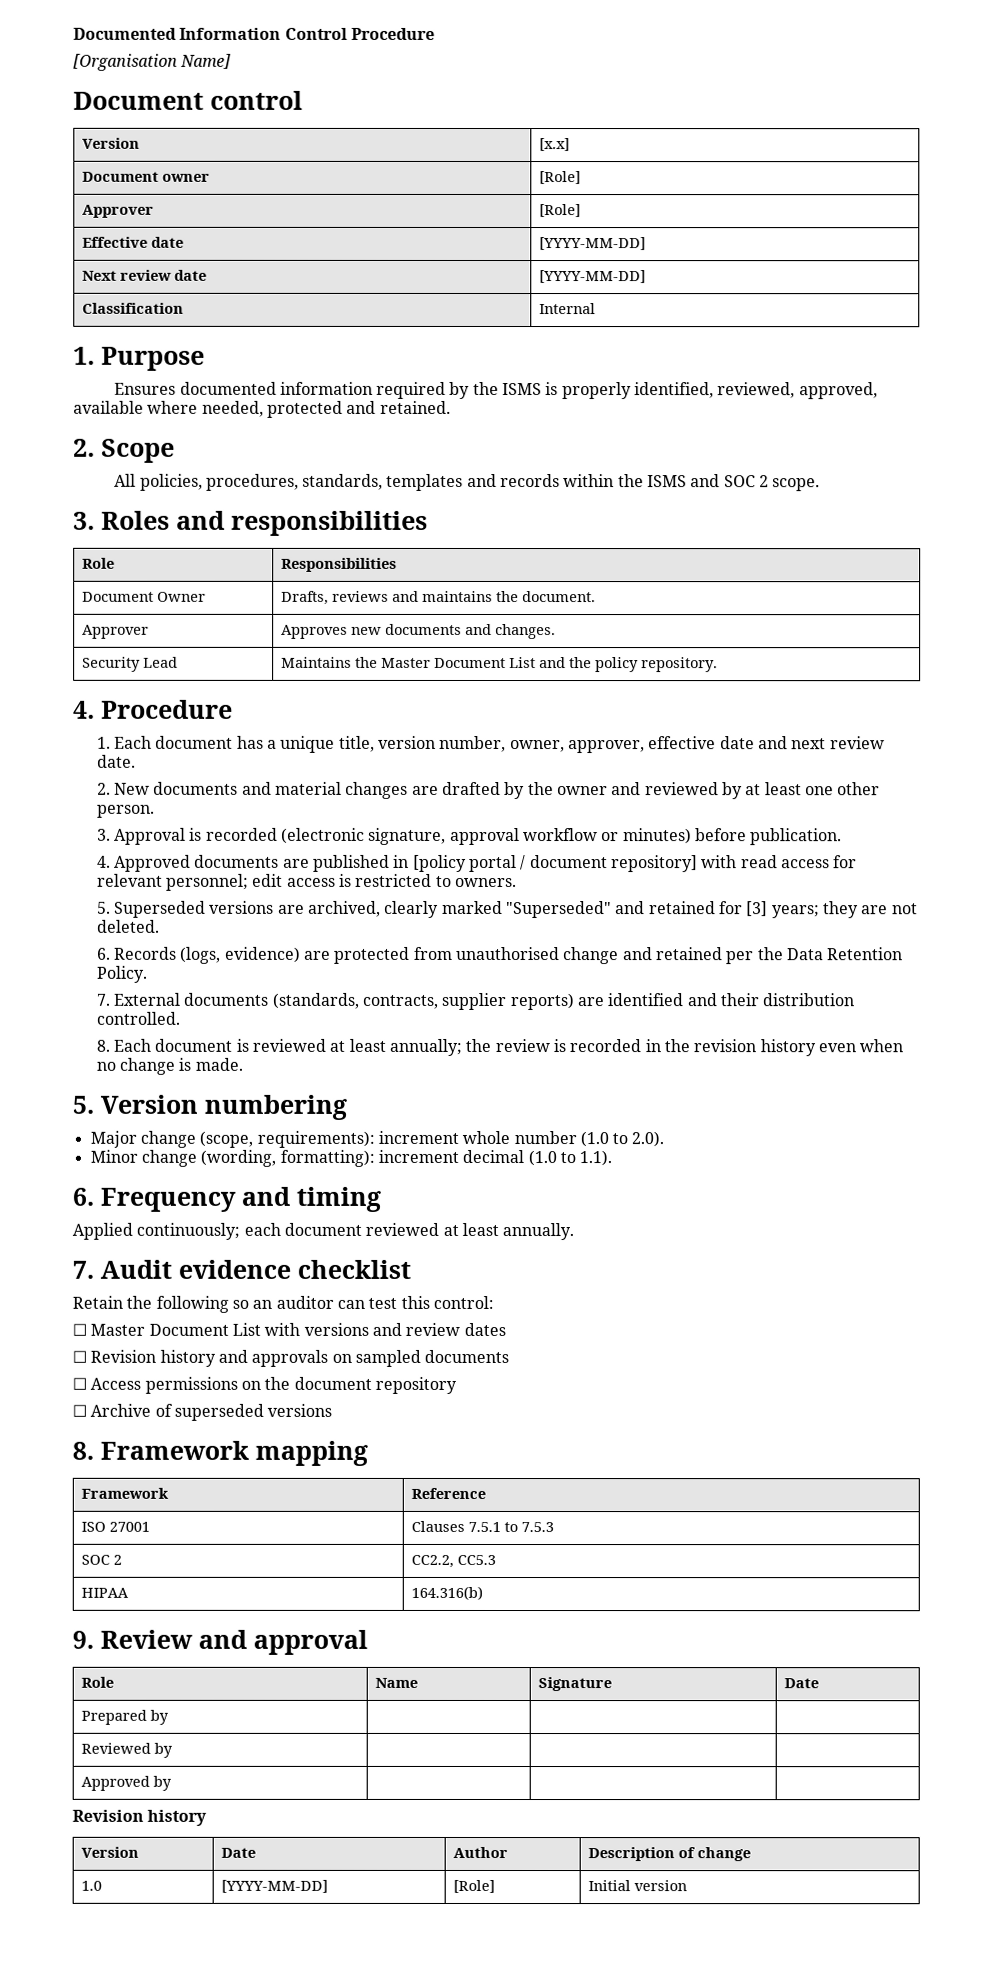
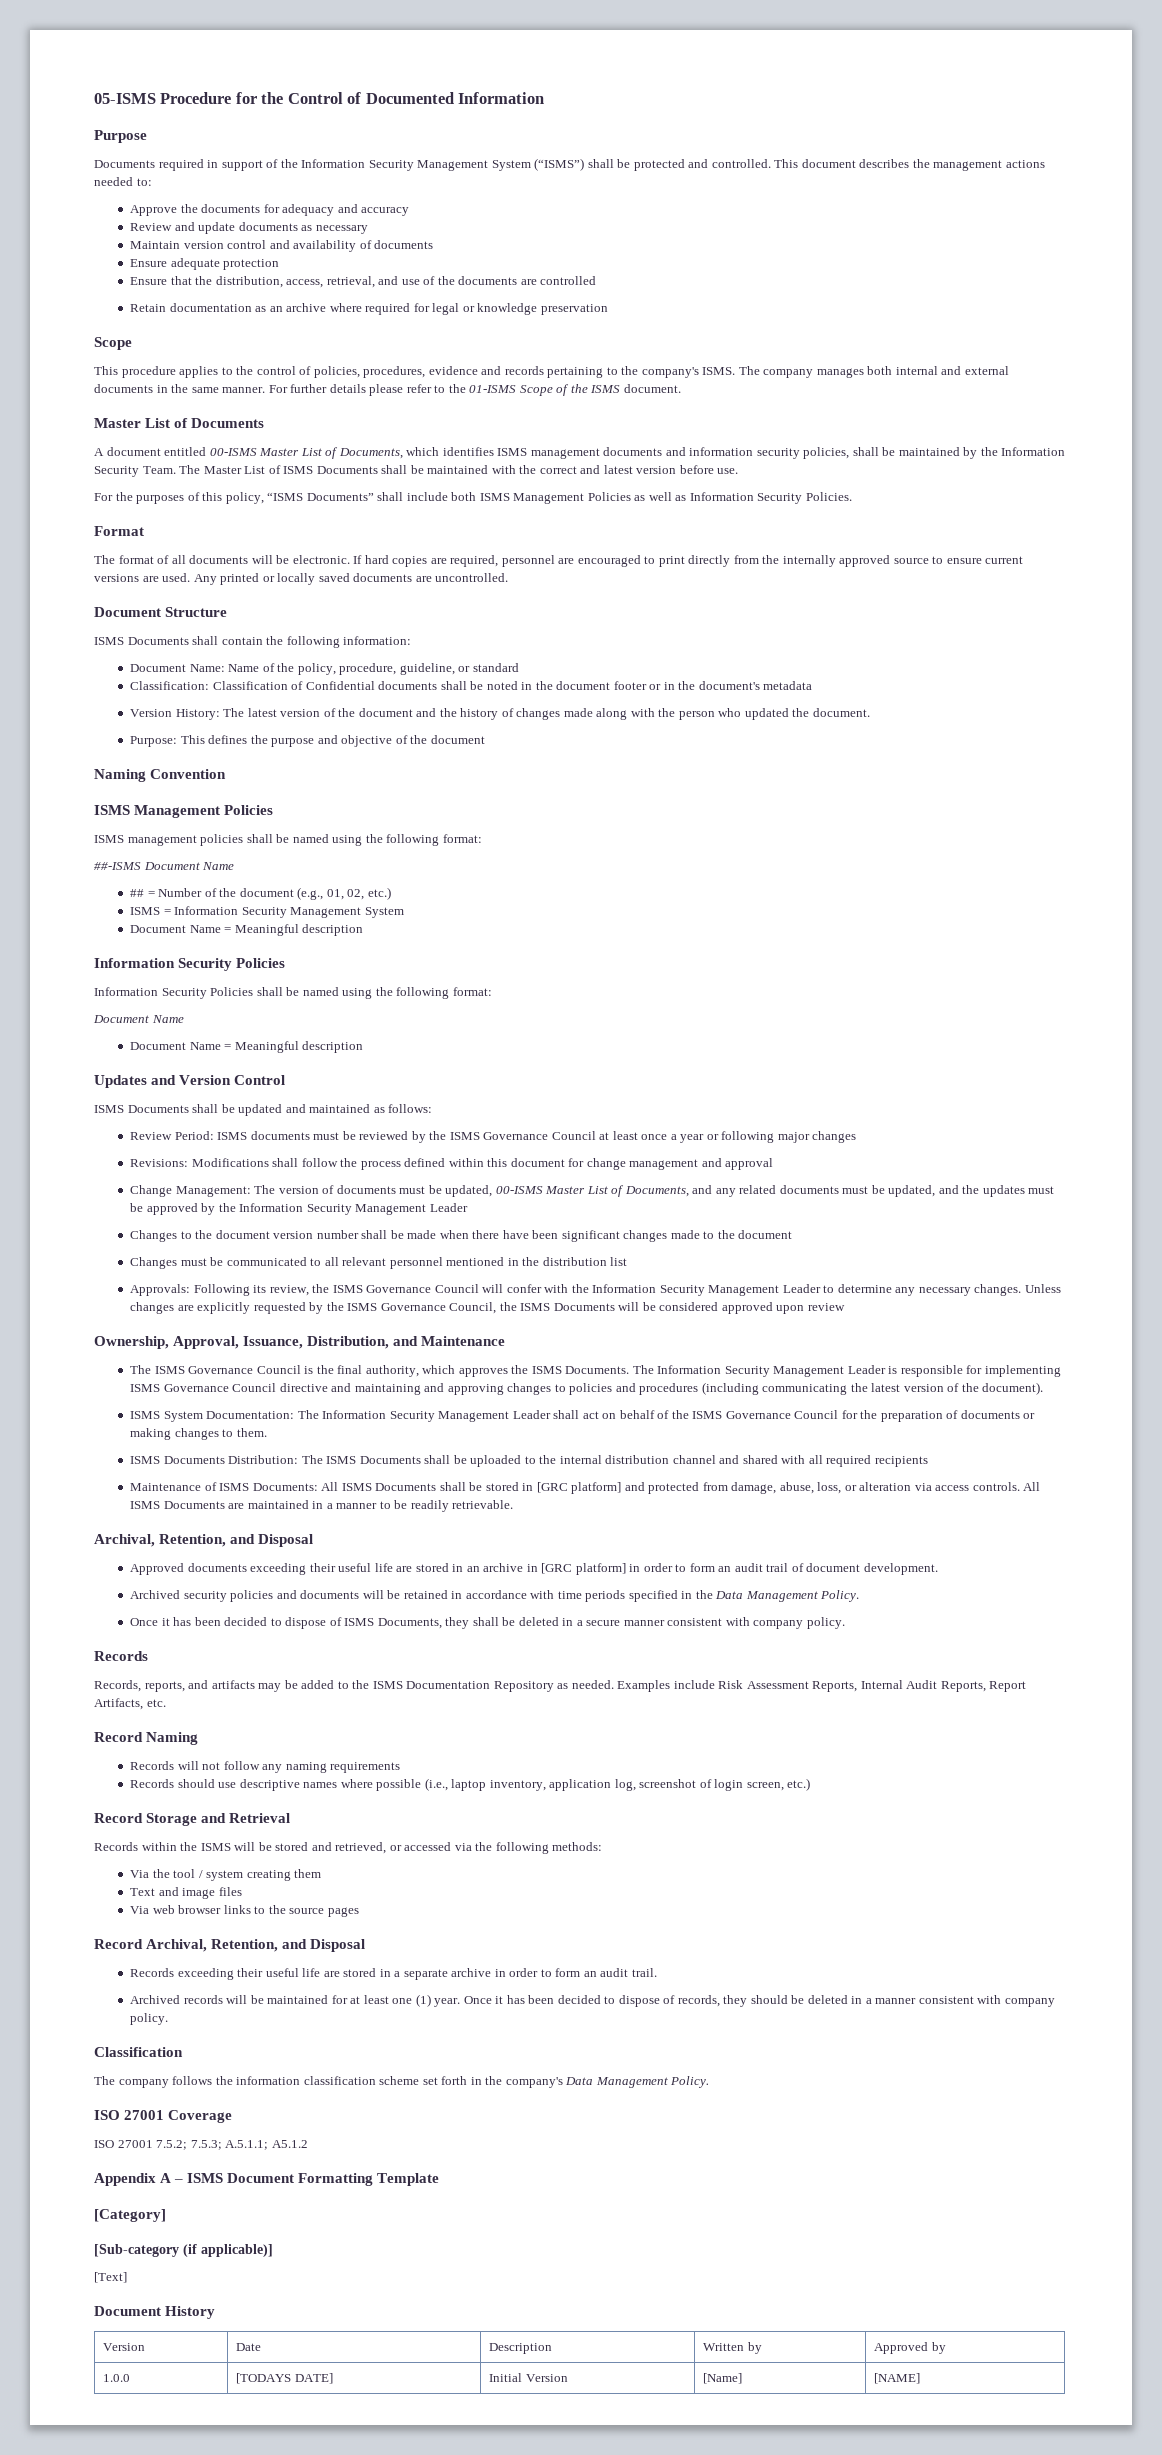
[73,27,435,40] [73,53,232,71] [73,90,303,110] [82,137,141,149] [539,138,571,152] [82,171,211,182] [539,171,582,185] [82,204,155,218] [539,204,582,218] [82,236,185,248] [539,237,647,251] [82,269,208,281] [539,270,647,284] [82,302,185,314] [539,303,597,315] [73,346,205,371] [114,381,878,400] [73,400,451,418] [73,438,175,463] [114,473,821,492] [73,510,428,536] [82,557,116,569] [281,557,398,572] [82,591,207,602] [281,590,597,605] [82,624,150,639] [281,623,557,640] [82,656,179,672] [281,656,719,673] [73,699,233,719] [96,735,885,754] [96,754,136,768] [96,781,881,800] [96,804,155,818] [96,827,843,846] [96,854,858,873] [96,873,517,891] [96,900,918,919] [96,919,160,933] [96,946,904,965] [96,965,148,983] [95,992,855,1011] [95,1011,180,1025] [95,1038,904,1057] [95,1057,243,1075] [72,1094,347,1120] [89,1130,665,1148] [89,1149,613,1167] [72,1186,381,1212] [72,1222,575,1241] [72,1259,411,1279] [72,1295,494,1313] [72,1322,506,1337] [72,1349,510,1367] [72,1376,457,1394] [72,1403,333,1421] [72,1440,368,1466] [81,1487,170,1499] [411,1487,487,1499] [81,1521,151,1532] [411,1520,555,1533] [81,1554,123,1565] [411,1554,497,1568] [81,1587,130,1598] [411,1585,484,1600] [72,1629,368,1655] [81,1676,115,1688] [375,1677,419,1688] [538,1677,613,1692] [784,1678,820,1689] [81,1709,170,1725] [81,1742,174,1758] [81,1775,173,1791] [72,1809,208,1826] [81,1846,140,1858] [221,1847,257,1858] [453,1846,509,1859] [588,1847,752,1862] [81,1880,103,1891] [221,1879,329,1893] [453,1879,496,1893] [588,1880,688,1892] Documented Information Control Procedure // [Organisation Name] // Document control // Version | [x.x] // Document owner | [Role] // Approver | [Role] // Effective date | [YYYY-MM-DD] // Next review date | [YYYY-MM-DD] // Classification | Internal // 1. Purpose // Ensures documented information required by the ISMS is properly identified, reviewed, approved, available where needed, protected and retained. // 2. Scope // All policies, procedures, standards, templates and records within the ISMS and SOC 2 scope. // 3. Roles and responsibilities // Role | Responsibilities // Document Owner | Drafts, reviews and maintains the document. // Approver | Approves new documents and changes. // Security Lead | Maintains the Master Document List and the policy repository. // 4. Procedure // 1. Each document has a unique title, version number, owner, approver, effective date and next review date. // 2. New documents and material changes are drafted by the owner and reviewed by at least one other person. // 3. Approval is recorded (electronic signature, approval workflow or minutes) before publication. // 4. Approved documents are published in [policy portal / document repository] with read access for relevant personnel; edit access is restricted to owners. // 5. Superseded versions are archived, clearly marked "Superseded" and retained for [3] years; they are not deleted. // 6. Records (logs, evidence) are protected from unauthorised change and retained per the Data Retention Policy. // 7. External documents (standards, contracts, supplier reports) are identified and their distribution controlled. // 8. Each document is reviewed at least annually; the review is recorded in the revision history even when no change is made. // 5. Version numbering // Major change (scope, requirements): increment whole number (1.0 to 2.0). // Minor change (wording, formatting): increment decimal (1.0 to 1.1). // 6. Frequency and timing // Applied continuously; each document reviewed at least annually. // 7. Audit evidence checklist // Retain the following so an auditor can test this control: // ☐ Master Document List with versions and review dates // ☐ Revision history and approvals on sampled documents // ☐ Access permissions on the document repository // ☐ Archive of superseded versions // 8. Framework mapping // Framework | Reference // ISO 27001 | Clauses 7.5.1 to 7.5.3 // SOC 2 | CC2.2, CC5.3 // HIPAA | 164.316(b) // 9. Review and approval // Role | Name | Signature | Date // Prepared by | | | // Reviewed by | | | // Approved by | | | // Revision history // Version | Date | Author | Description of change // 1.0 | [YYYY-MM-DD] | [Role] | Initial version -> [94,92,545,104] [94,130,147,143] [94,158,1045,171] [94,177,152,186] [130,204,410,216] [130,222,368,234] [130,240,434,252] [130,258,280,270] [130,276,597,288] [130,303,608,315] [94,337,132,350] [94,366,1009,378] [94,384,681,396] [94,418,265,428] [94,447,1066,459] [94,465,739,477] [94,492,852,504] [94,526,144,536] [94,555,1024,567] [94,573,509,585] [94,607,228,617] [94,636,412,648] [130,663,519,675] [130,681,813,690] [130,708,870,720] [130,735,485,747] [94,769,227,782] [94,805,274,818] [94,834,482,846] [94,862,235,870] [130,887,391,900] [130,906,404,918] [130,924,364,936] [94,958,286,971] [94,987,492,999] [93,1015,184,1023] [130,1041,364,1053] [94,1075,286,1088] [94,1104,433,1116] [130,1131,857,1143] [130,1158,774,1170] [130,1185,1055,1197] [130,1203,468,1215] [130,1230,793,1242] [130,1257,628,1269] [130,1284,1061,1296] [130,1302,845,1314] [94,1336,506,1349] [130,1365,1061,1377] [130,1382,1044,1395] [130,1410,1036,1422] [130,1428,267,1440] [130,1455,928,1467] [130,1482,1041,1494] [130,1500,514,1512] [94,1534,314,1547] [130,1563,938,1575] [130,1590,860,1602] [130,1617,845,1629] [94,1651,148,1661] [94,1680,1027,1692] [94,1698,166,1710] [94,1732,199,1745] [130,1761,401,1773] [130,1778,811,1791] [94,1813,291,1826] [94,1842,603,1854] [130,1869,322,1881] [130,1887,242,1899] [130,1905,359,1917] [94,1939,366,1952] [130,1968,657,1980] [130,1994,1055,2007] [130,2013,169,2025] [94,2047,183,2057] [94,2076,710,2088] [94,2110,233,2123] [94,2140,308,2150] [94,2173,440,2186] [94,2209,166,2222] [94,2244,273,2257] [94,2272,127,2283] [94,2306,216,2319] [103,2343,146,2351] [236,2343,262,2351] [489,2343,553,2354] [703,2342,762,2354] [874,2342,946,2354] [103,2374,131,2382] [236,2373,333,2384] [489,2373,568,2382] [703,2373,743,2384] [874,2373,921,2384] 05-ISMS Procedure for the Control of Documented Information // Purpose // Documents required in support of the Information Security Management System (“ISMS”) shall be protected and controlled. This document describes the management actions needed to: // Approve the documents for adequacy and accuracy // Review and update documents as necessary // Maintain version control and availability of documents // Ensure adequate protection // Ensure that the distribution, access, retrieval, and use of the documents are controlled // Retain documentation as an archive where required for legal or knowledge preservation // Scope // This procedure applies to the control of policies, procedures, evidence and records pertaining to the company's ISMS. The company manages both internal and external documents in the same manner. For further details please refer to the 01-ISMS Scope of the ISMS document. // Master List of Documents // A document entitled 00-ISMS Master List of Documents, which identifies ISMS management documents and information security policies, shall be maintained by the Information Security Team. The Master List of ISMS Documents shall be maintained with the correct and latest version before use. // For the purposes of this policy, “ISMS Documents” shall include both ISMS Management Policies as well as Information Security Policies. // Format // The format of all documents will be electronic. If hard copies are required, personnel are encouraged to print directly from the internally approved source to ensure current versions are used. Any printed or locally saved documents are uncontrolled. // Document Structure // ISMS Documents shall contain the following information: // Document Name: Name of the policy, procedure, guideline, or standard // Classification: Classification of Confidential documents shall be noted in the document footer or in the document's metadata // Version History: The latest version of the document and the history of changes made along with the person who updated the document. // Purpose: This defines the purpose and objective of the document // Naming Convention // ISMS Management Policies // ISMS management policies shall be named using the following format: // ##-ISMS Document Name // ## = Number of the document (e.g., 01, 02, etc.) // ISMS = Information Security Management System // Document Name = Meaningful description // Information Security Policies // Information Security Policies shall be named using the following format: // Document Name // Document Name = Meaningful description // Updates and Version Control // ISMS Documents shall be updated and maintained as follows: // Review Period: ISMS documents must be reviewed by the ISMS Governance Council at least once a year or following major changes // Revisions: Modifications shall follow the process defined within this document for change management and approval // Change Management: The version of documents must be updated, 00-ISMS Master List of Documents, and any related documents must be updated, and the updates must be approved by the Information Security Management Leader // Changes to the document version number shall be made when there have been significant changes made to the document // Changes must be communicated to all relevant personnel mentioned in the distribution list // Approvals: Following its review, the ISMS Governance Council will confer with the Information Security Management Leader to determine any necessary changes. Unless changes are explicitly requested by the ISMS Governance Council, the ISMS Documents will be considered approved upon review // Ownership, Approval, Issuance, Distribution, and Maintenance // The ISMS Governance Council is the final authority, which approves the ISMS Documents. The Information Security Management Leader is responsible for implementing ISMS Governance Council directive and maintaining and approving changes to policies and procedures (including communicating the latest version of the document). // ISMS System Documentation: The Information Security Management Leader shall act on behalf of the ISMS Governance Council for the preparation of documents or making changes to them. // ISMS Documents Distribution: The ISMS Documents shall be uploaded to the internal distribution channel and shared with all required recipients // Maintenance of ISMS Documents: All ISMS Documents shall be stored in [GRC platform] and protected from damage, abuse, loss, or alteration via access controls. All ISMS Documents are maintained in a manner to be readily retrievable. // Archival, Retention, and Disposal // Approved documents exceeding their useful life are stored in an archive in [GRC platform] in order to form an audit trail of document development. // Archived security policies and documents will be retained in accordance with time periods specified in the Data Management Policy. // Once it has been decided to dispose of ISMS Documents, they shall be deleted in a secure manner consistent with company policy. // Records // Records, reports, and artifacts may be added to the ISMS Documentation Repository as needed. Examples include Risk Assessment Reports, Internal Audit Reports, Report Artifacts, etc. // Record Naming // Records will not follow any naming requirements // Records should use descriptive names where possible (i.e., laptop inventory, application log, screenshot of login screen, etc.) // Record Storage and Retrieval // Records within the ISMS will be stored and retrieved, or accessed via the following methods: // Via the tool / system creating them // Text and image files // Via web browser links to the source pages // Record Archival, Retention, and Disposal // Records exceeding their useful life are stored in a separate archive in order to form an audit trail. // Archived records will be maintained for at least one (1) year. Once it has been decided to dispose of records, they should be deleted in a manner consistent with company policy. // Classification // The company follows the information classification scheme set forth in the company's Data Management Policy. // ISO 27001 Coverage // ISO 27001 7.5.2; 7.5.3; A.5.1.1; A5.1.2 // Appendix A – ISMS Document Formatting Template // [Category] // [Sub-category (if applicable)] // [Text] // Document History // Version | Date | Description | Written by | Approved by // 1.0.0 | [TODAYS DATE] | Initial Version | [Name] | [NAME]

